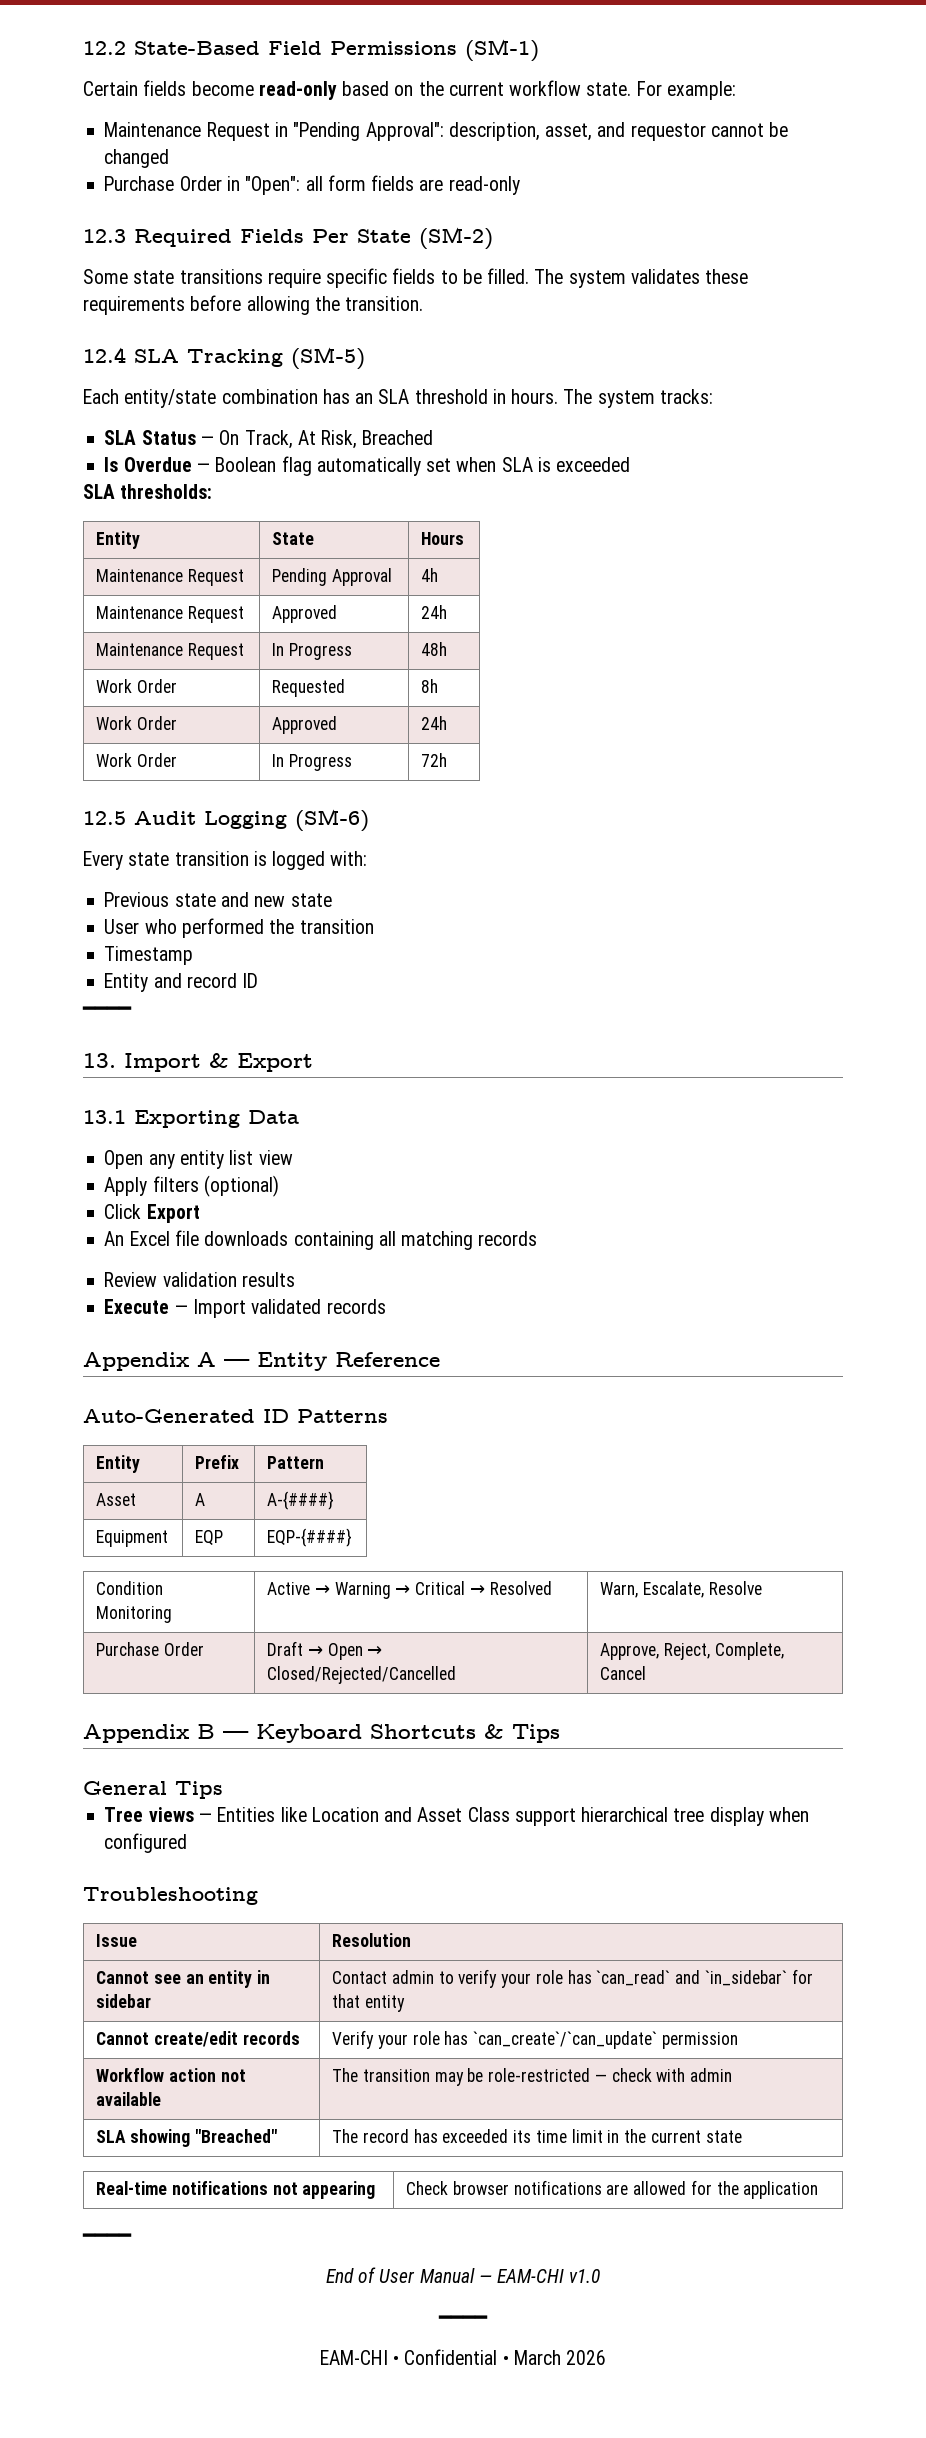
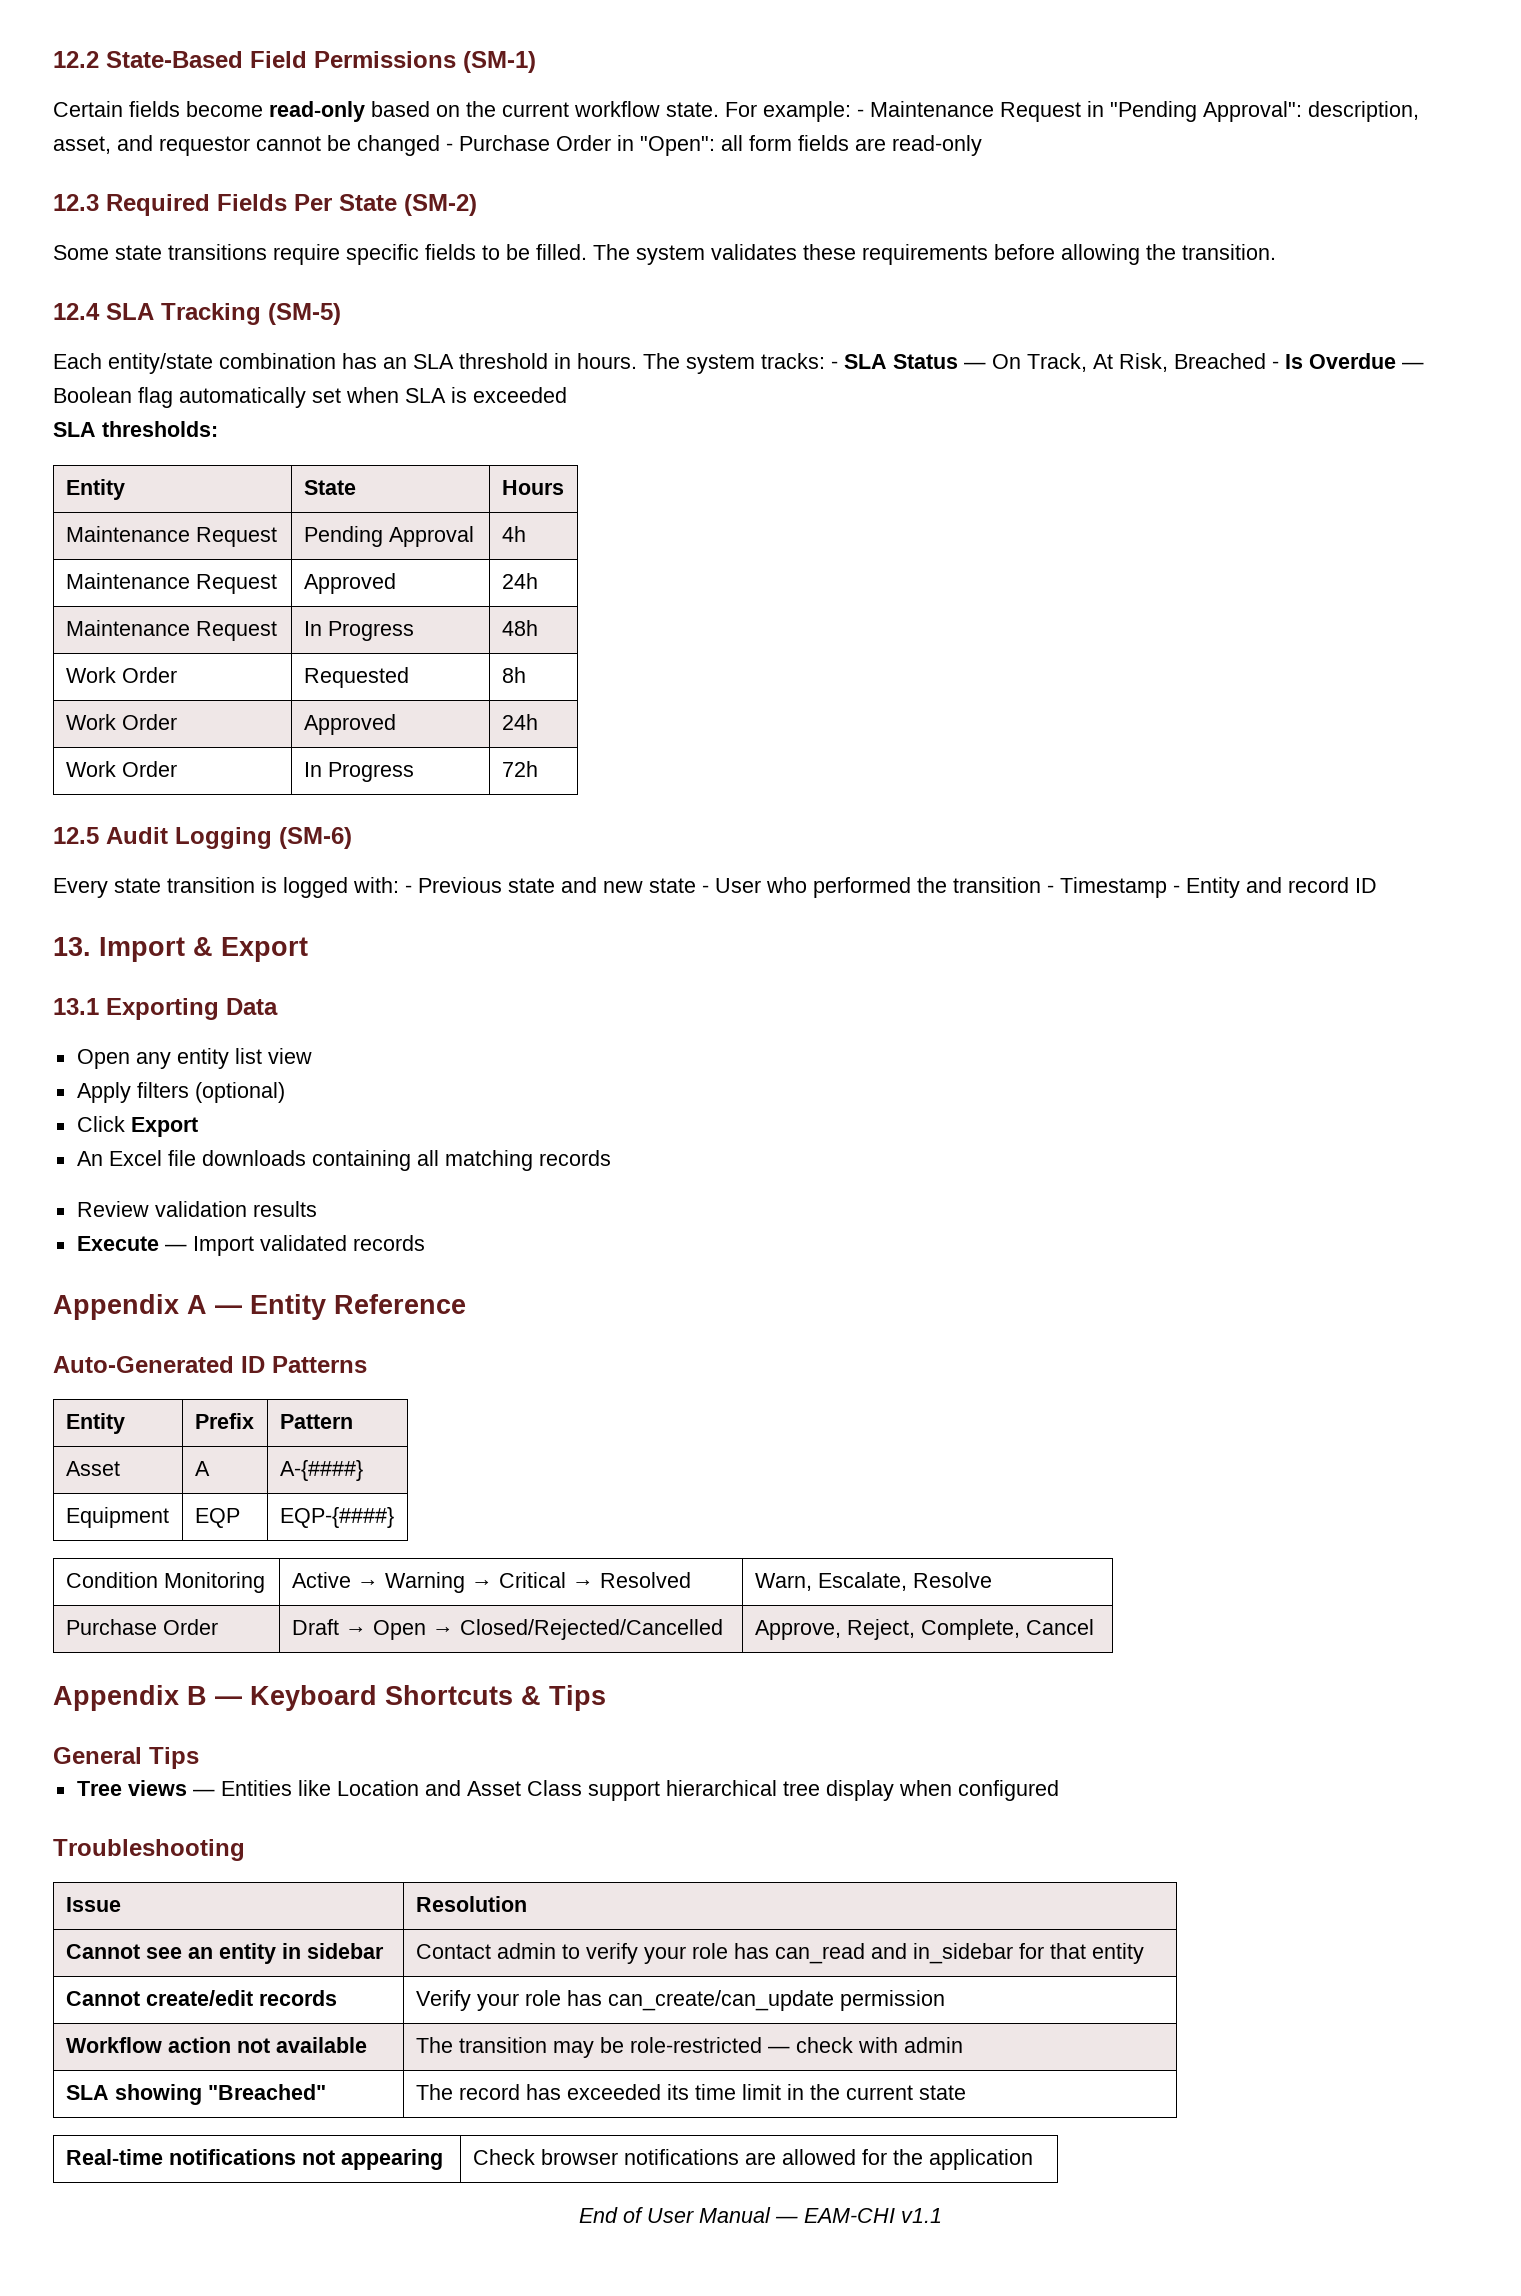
(736, 90) // -> [857,109,864,117] -
(170, 158) // -> [446,143,453,151] -
(713, 396) // -> [831,361,838,369] -
(434, 437) // -> [1272,361,1279,369] -
(368, 858) // -> [405,885,412,893] -
(332, 900) // -> [702,885,709,893] -
(374, 926) // -> [1047,885,1054,893] -
(194, 955) // -> [1173,885,1180,893] -
[82,1006,132,1015] // ━━━━ -> (1377, 885) none
[596,1970,787,1986] `can_read` and `in_sidebar` -> [774,1943,1013,1964] can_read and in_sidebar
[473,2031,658,2049] `can_create`/`can_update` -> [607,1990,834,2011] can_create/can_update
[82,2233,132,2242] // ━━━━ -> (1033, 2159) none
[569,2269,601,2283] [438,2315,488,2324] [319,2349,607,2365] v1.0 // ━━━━ // EAM-CHI • Confidential • March 2026 -> [900,2208,942,2223] v1.1

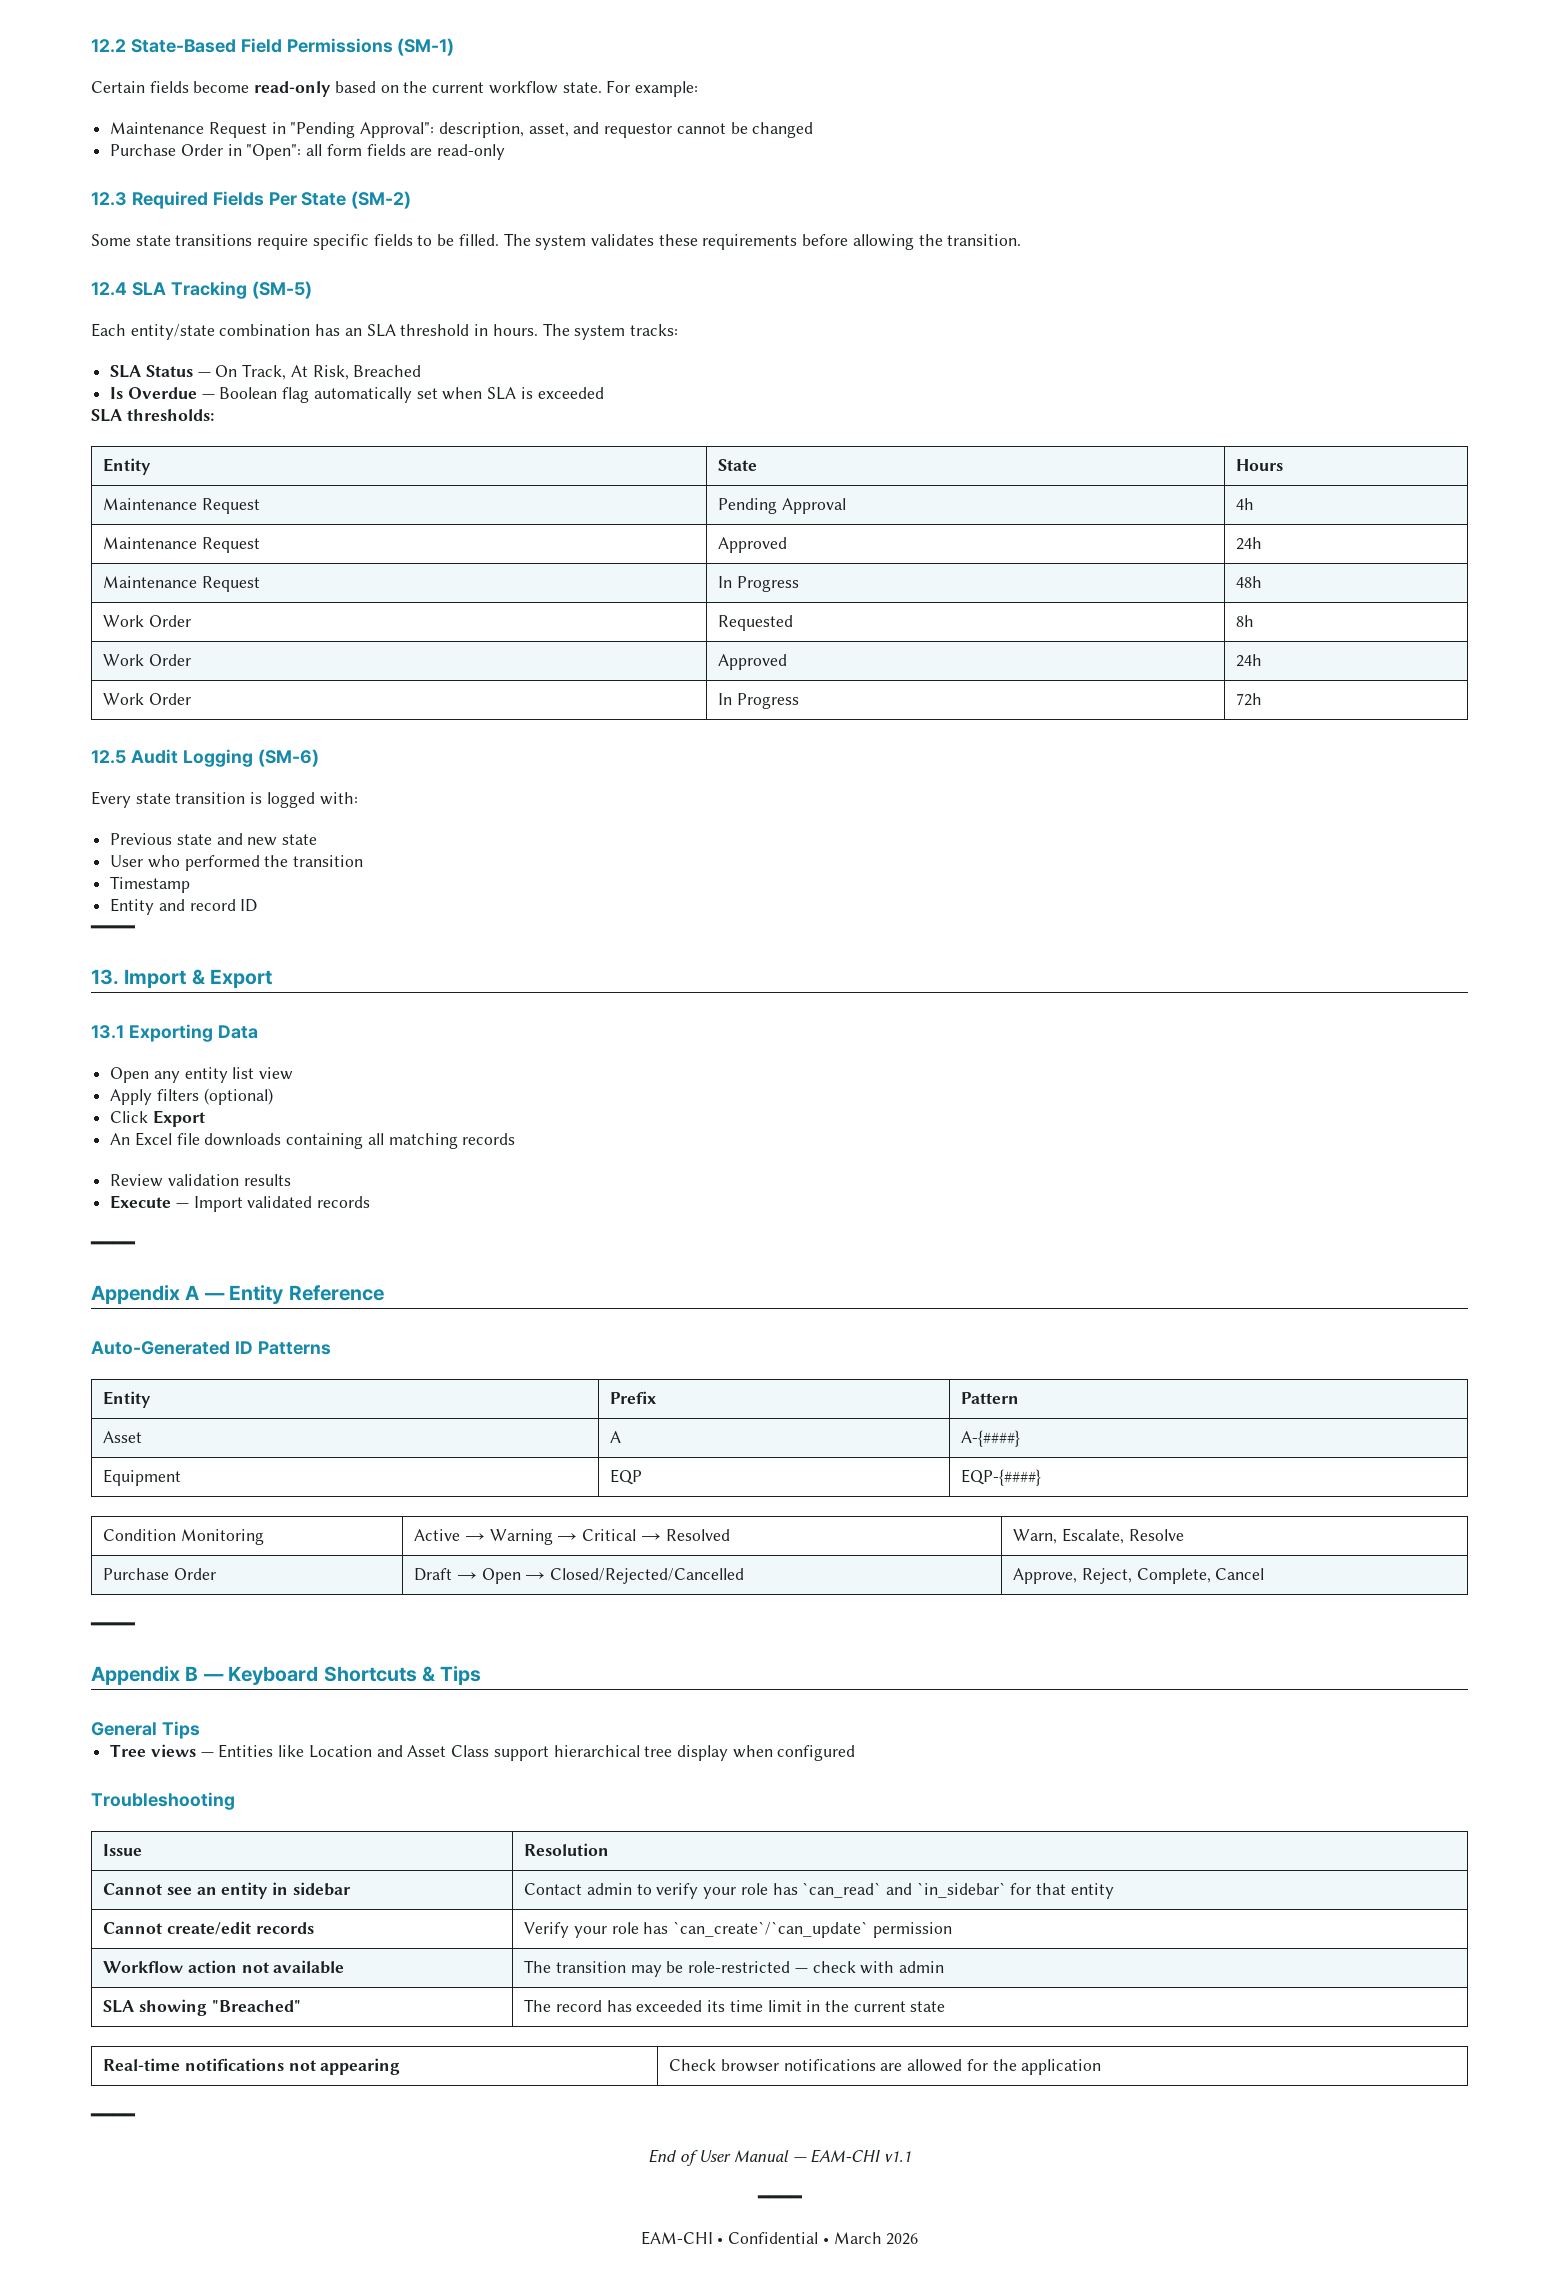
[857,109,864,117] - -> (698, 89) //
[446,143,453,151] - -> (814, 130) //
[831,361,838,369] - -> (678, 330) //
[1272,361,1279,369] - -> (422, 371) //
[405,885,412,893] - -> (358, 798) //
[702,885,709,893] - -> (318, 839) //
[1047,885,1054,893] - -> (364, 861) //
[1173,885,1180,893] - -> (191, 884) //
(1377, 885) none -> [90,925,136,933] // ━━━━
(425, 1243) none -> [90,1241,136,1249] // ━━━━
(1094, 1627) none -> [90,1622,136,1630] // ━━━━
[774,1943,1013,1964] can_read and in_sidebar -> [802,1882,1006,1898] `can_read` and `in_sidebar`
[607,1990,834,2011] can_create/can_update -> [673,1921,869,1938] `can_create`/`can_update`
(1033, 2159) none -> [90,2113,136,2121] // ━━━━
(942, 2215) none -> [756,2195,803,2203] [640,2231,919,2245] // ━━━━ // EAM-CHI • Confidential • March 2026

